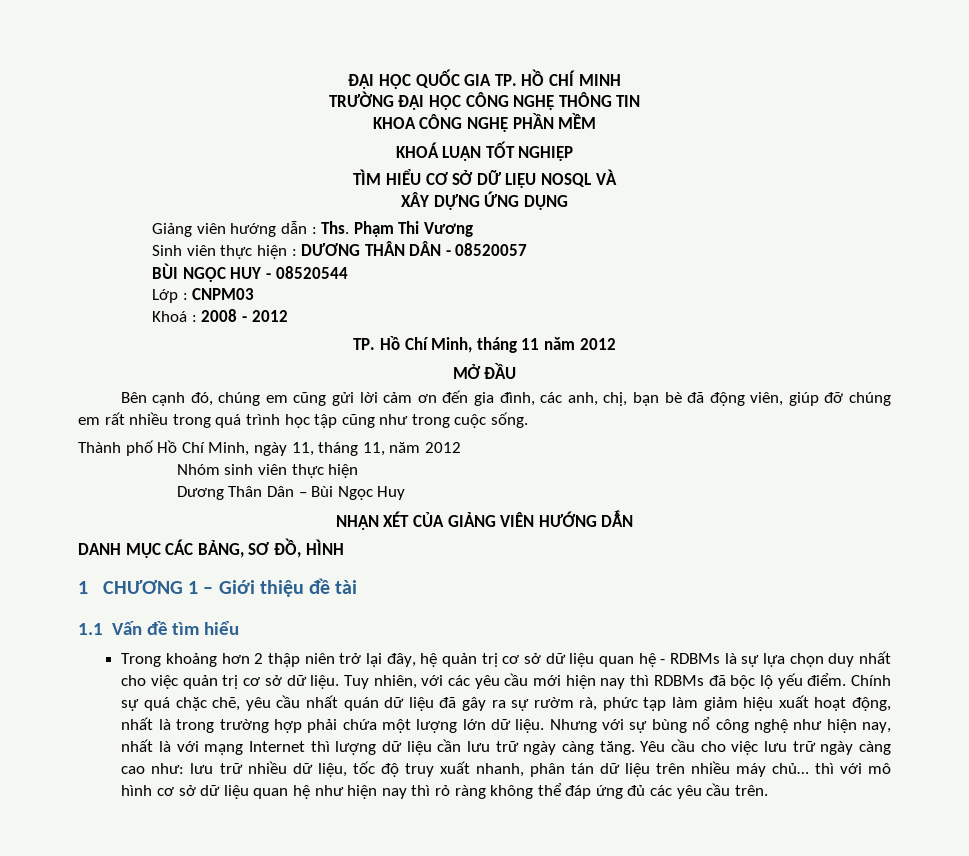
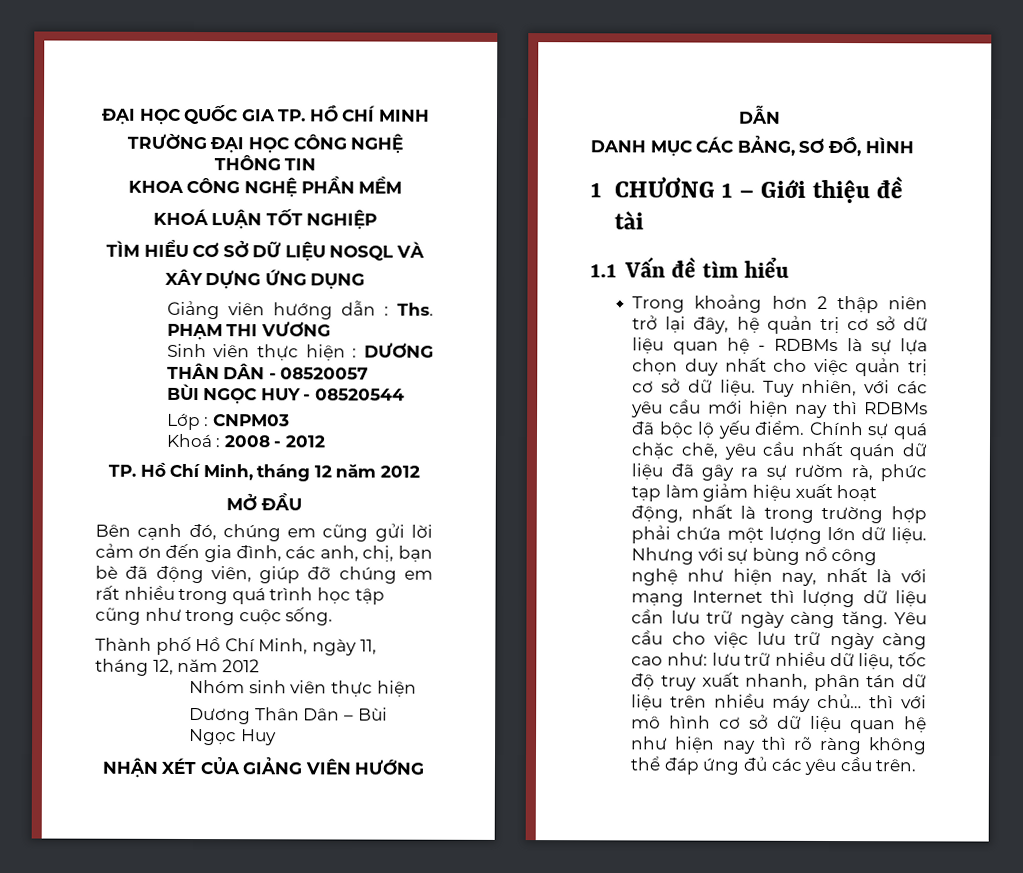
[353,221,473,237] Phạm Thi Vương -> [166,321,331,341] PHẠM THI VƯƠNG
[521,338,540,350] 11 -> [313,465,332,478] 12
[362,442,385,456] 11, -> [152,658,174,675] 12,
[434,785,450,796] rỏ -> [793,736,813,750] rõ

